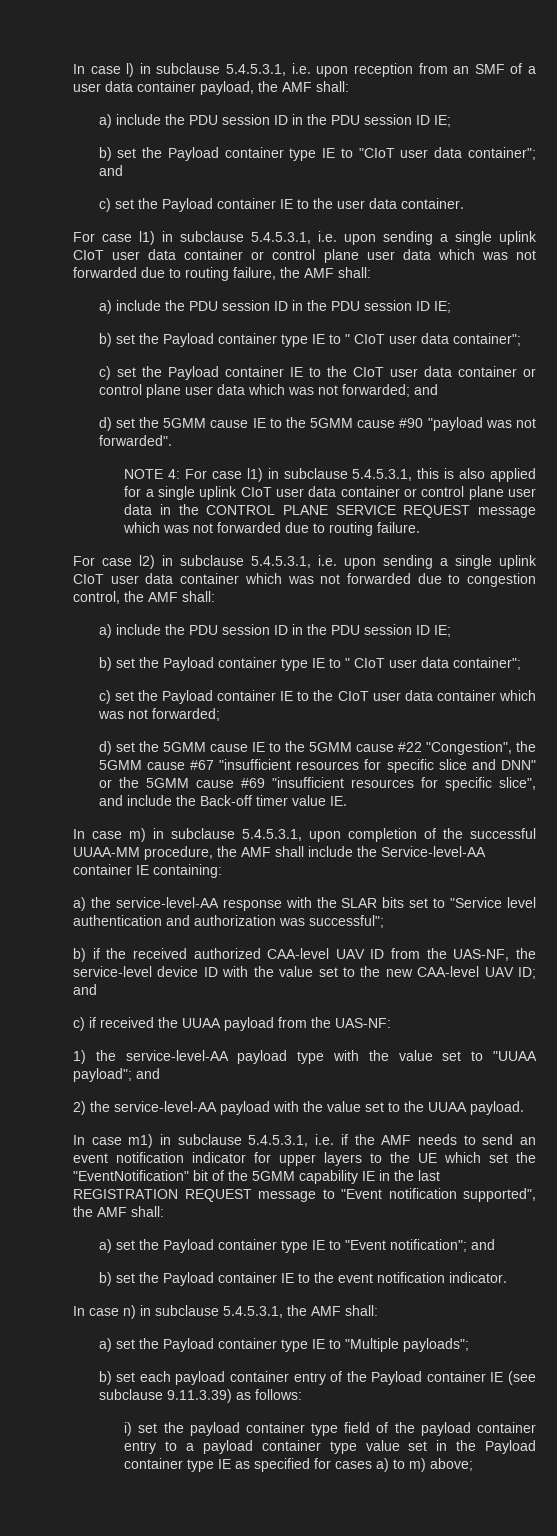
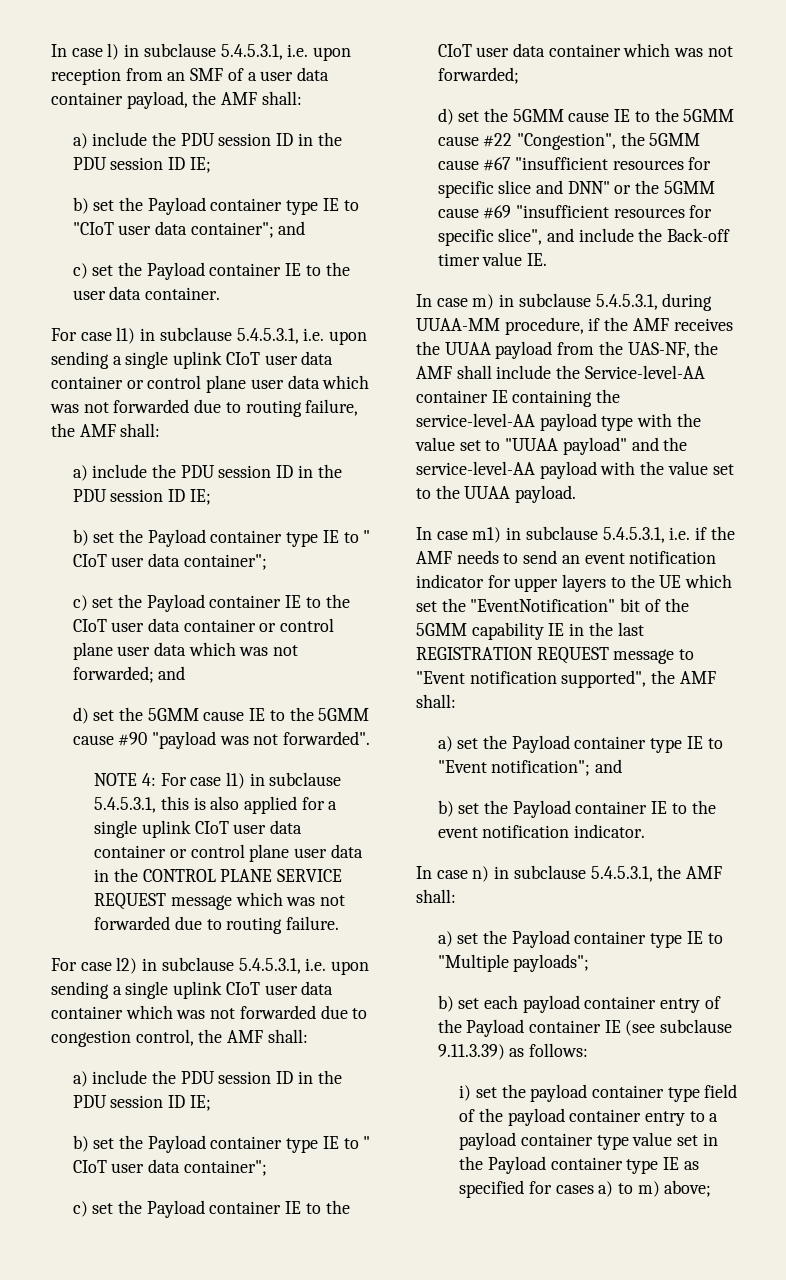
[309,828,536,842] [73,846,213,860] upon completion of the successful UUAA-MM procedure, -> [662,293,713,311] [416,317,733,335] [416,341,690,359] during UUAA-MM procedure, if the AMF receives the UUAA payload from the UAS-NF,
[153,864,222,878] [73,897,537,911] [73,915,384,928] [73,948,536,962] [73,966,537,979] [73,984,97,995] [73,1017,391,1031] [73,1050,86,1064] containing: // a) the service-level-AA response with the SLAR bits set to "Service level authentication and authorization was successful"; // b) if the received authorized CAA-level UAV ID from the UAS-NF, the service-level device ID with the value set to the new CAA-level UAV ID; and // c) if received the UUAA payload from the UAS-NF: // 1) -> [512,390,593,407] containing
[73,1068,160,1082] [73,1101,86,1115] payload"; and // 2) -> [562,437,659,455] payload" and

